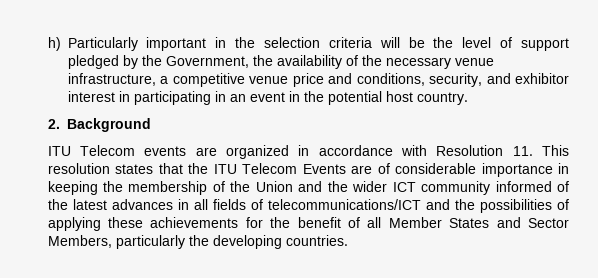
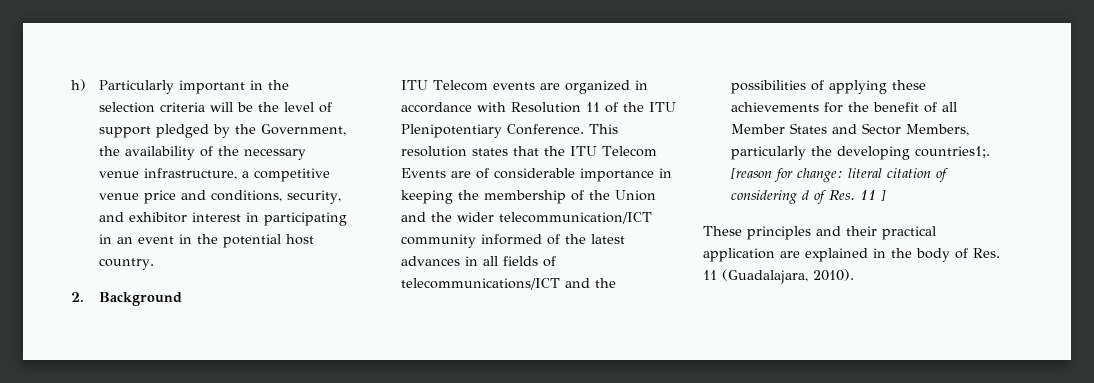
[512,146,533,156] 11. -> [585,102,676,113] [400,124,584,138] 11 of the ITU Plenipotentiary Conference.
[392,182,416,192] ICT -> [498,212,652,224] telecommunication/ICT
[285,235,348,246] countries. -> [914,146,990,158] [730,168,948,182] [730,190,886,204] [703,226,936,240] [703,248,1000,262] [703,269,854,284] countries1;. [reason for change: literal citation of considering d of Res. 11 ] // These principles and their practical application are explained in the body of Res. 11 (Guadalajara, 2010).

